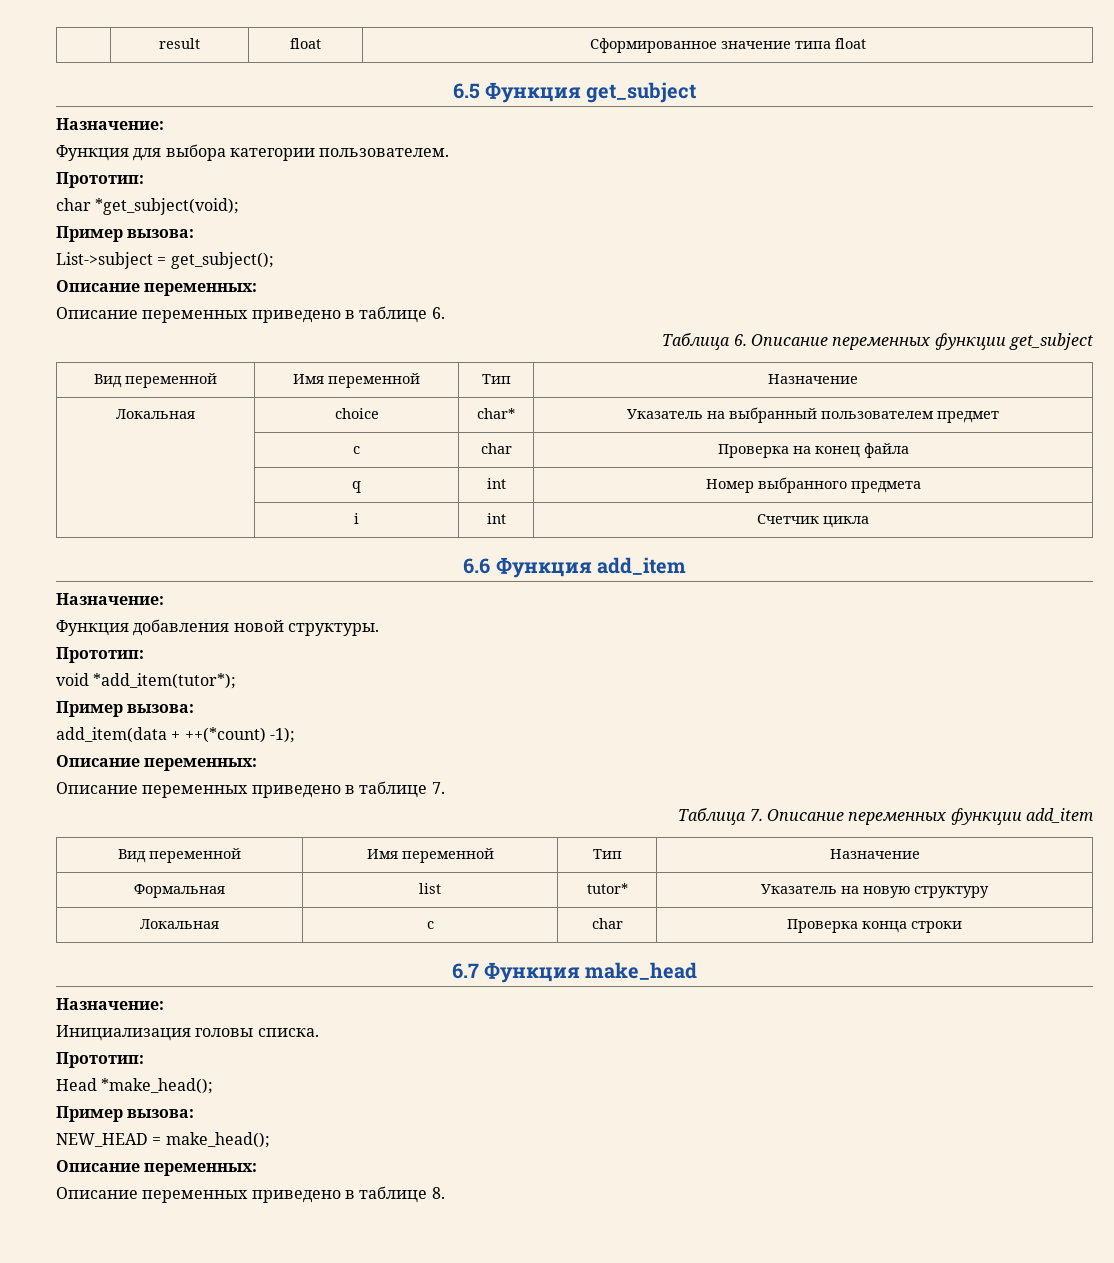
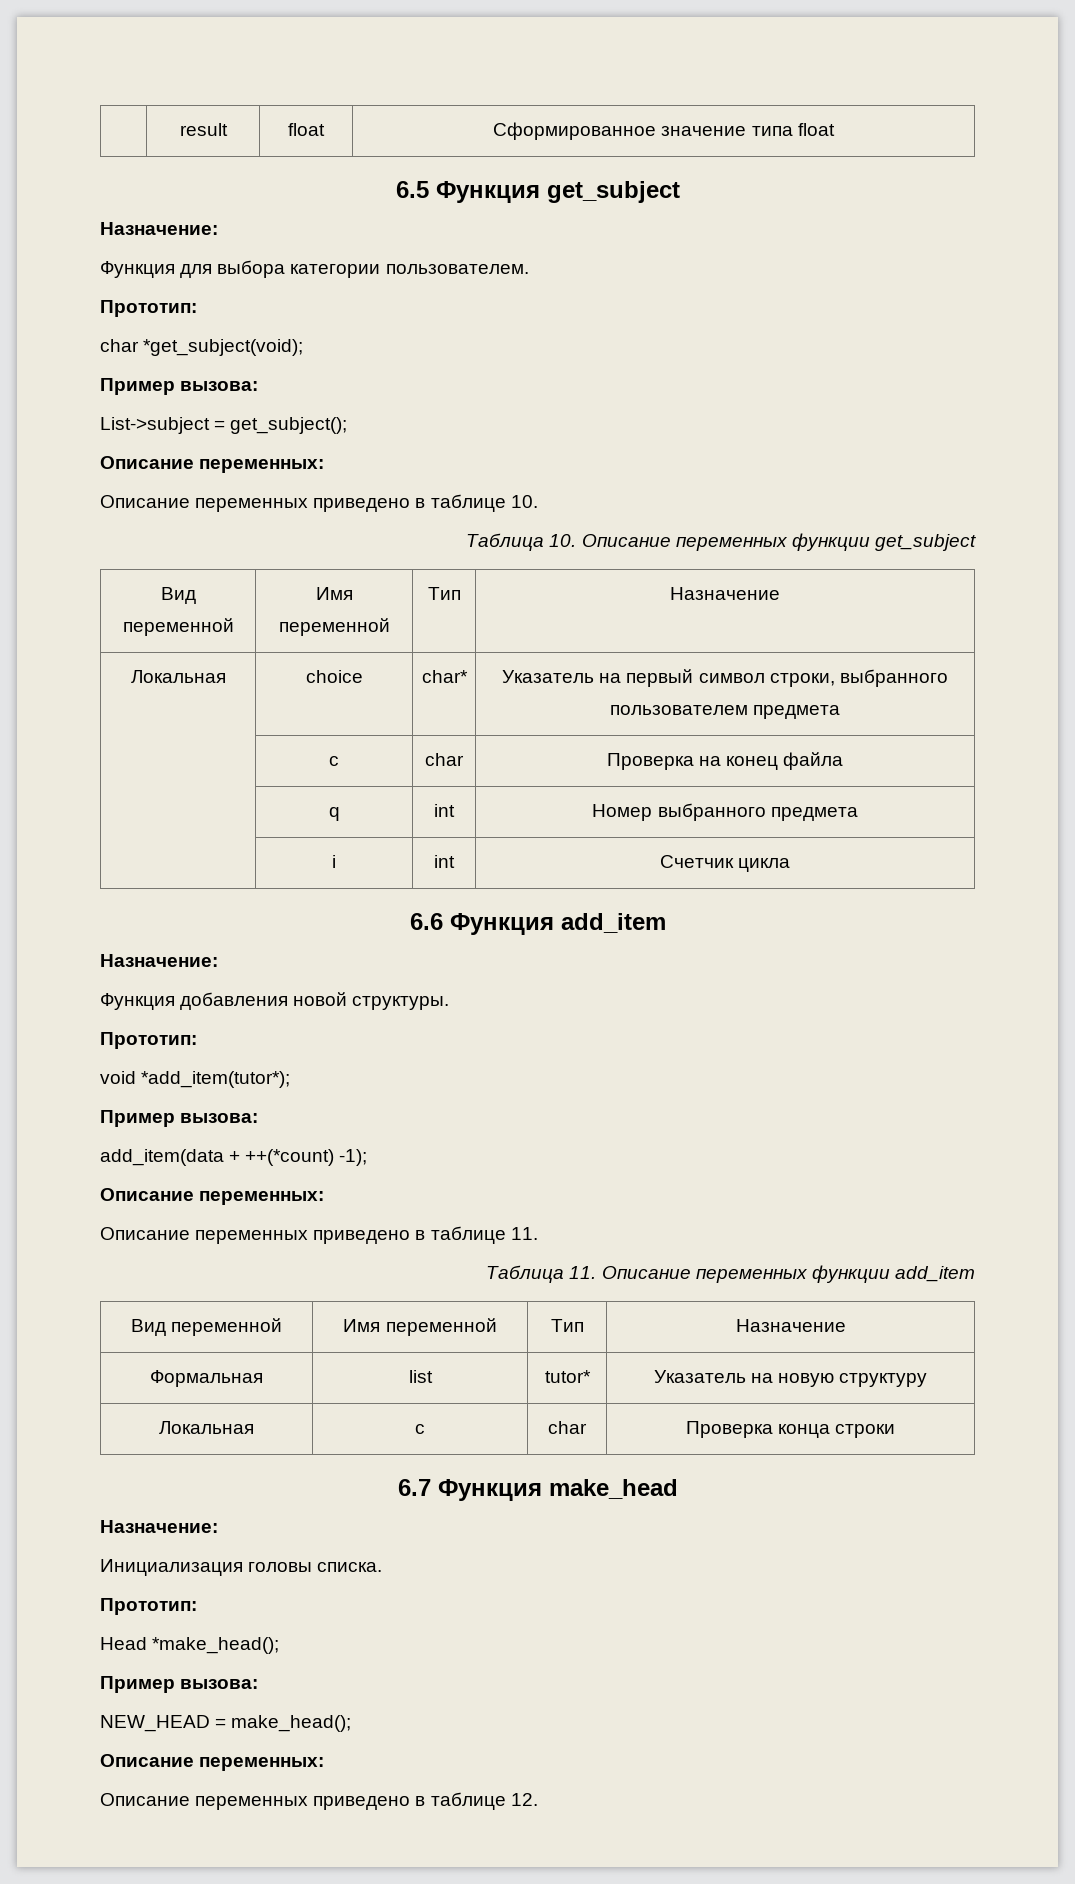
[431,307,445,319] [662,333,747,350] 6. // Таблица 6. -> [510,495,538,508] [466,533,577,551] 10. // Таблица 10.
[729,407,1000,423] выбранный пользователем предмет -> [626,669,948,687] [609,705,841,719] первый символ строки, выбранного пользователем предмета
[431,782,445,794] [678,808,763,825] 7. // Таблица 7. -> [510,1227,538,1240] [486,1265,597,1283] 11. // Таблица 11.
[431,1187,445,1199] 8. -> [510,1793,538,1806] 12.

